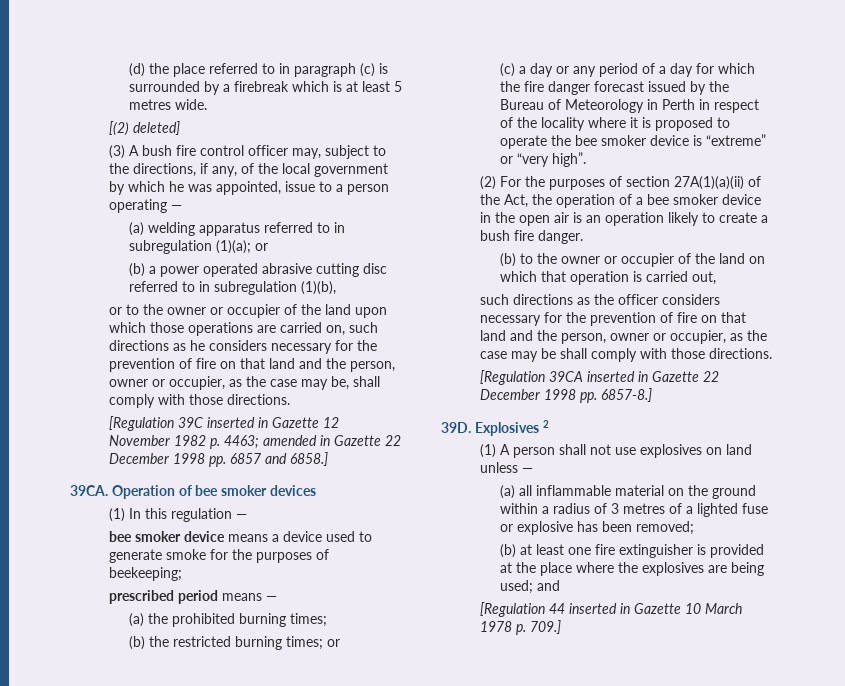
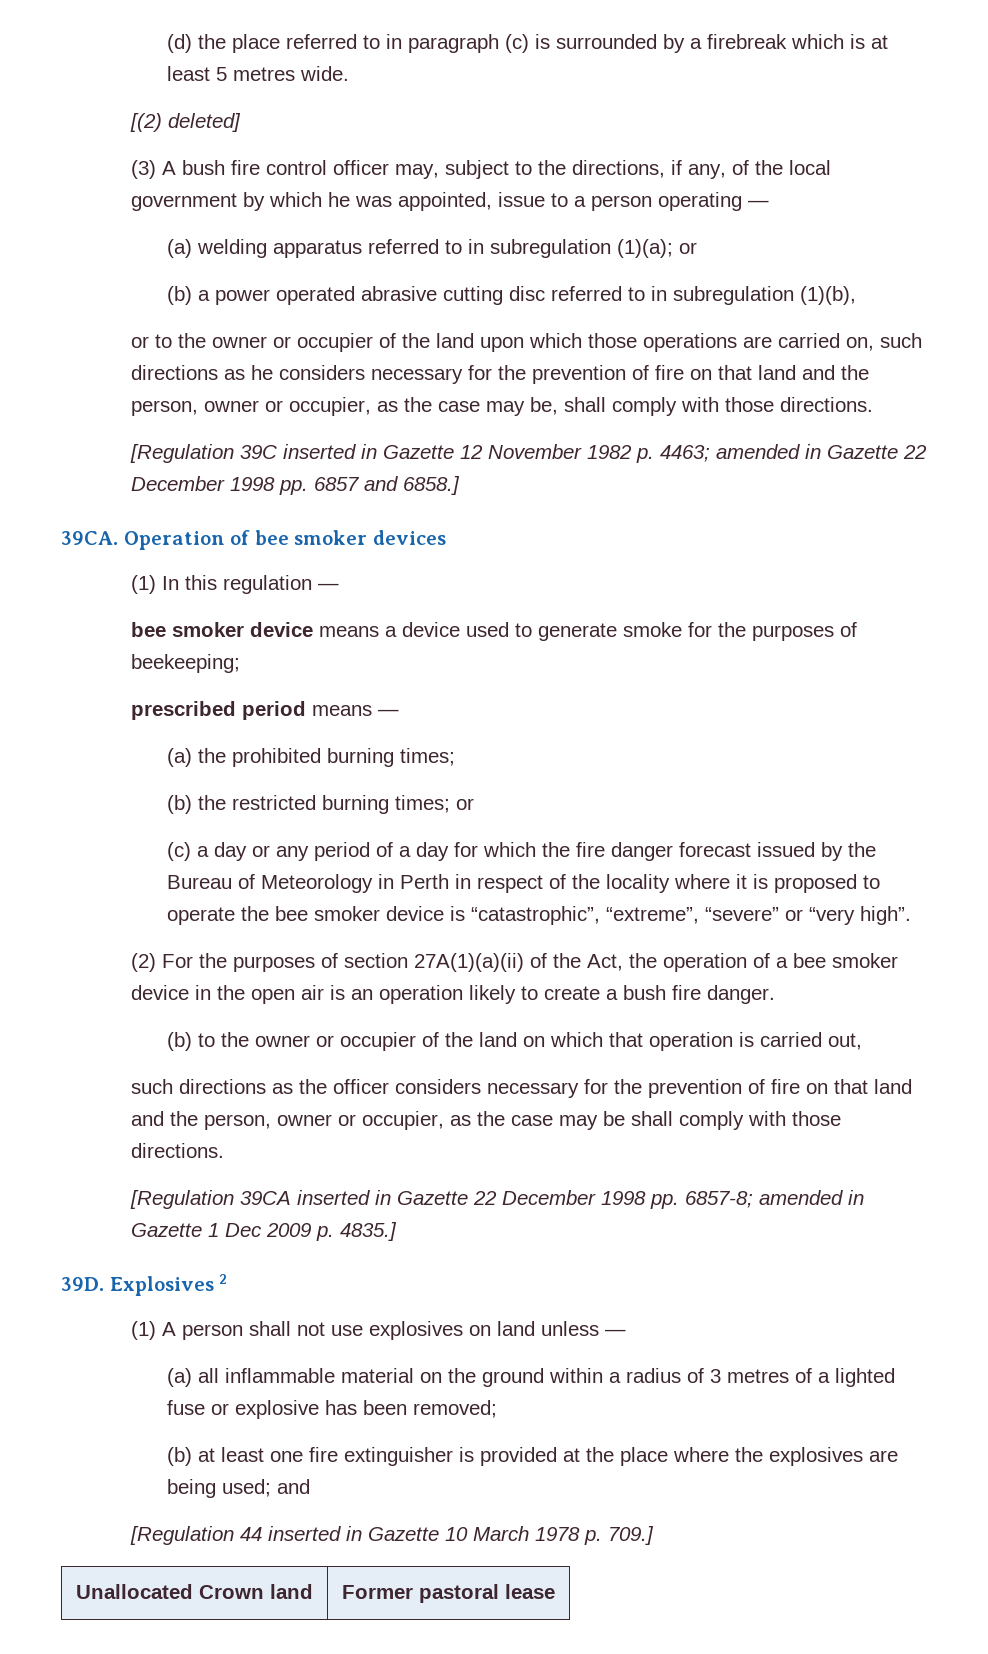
[705,134,766,146] “extreme” -> [470,906,779,925] “catastrophic”, “extreme”, “severe”
[601,388,653,402] 6857-8.] -> [685,1190,865,1208] [131,1222,398,1241] 6857-8; amended in Gazette 1 Dec 2009 p. 4835.]
(562, 627) none -> [76,1584,313,1599] [342,1584,555,1603] // Unallocated Crown land | Former pastoral lease

